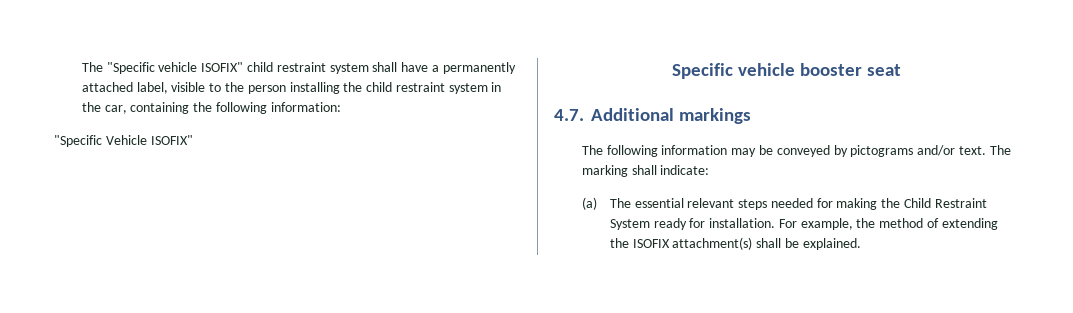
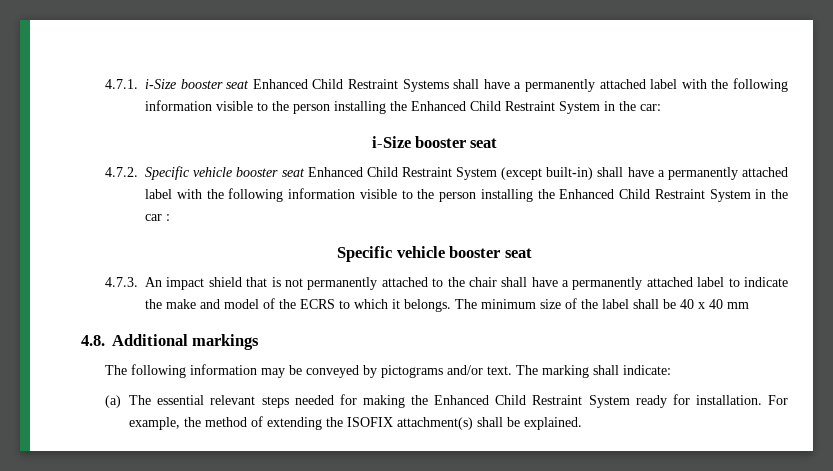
[81,62,516,74] [81,82,502,94] [81,102,341,114] [54,135,193,147] [671,63,902,79] [554,109,584,121] The "Specific vehicle ISOFIX" child restraint system shall have a permanently attached label, visible to the person installing the child restraint system in the car, containing the following information: // "Specific Vehicle ISOFIX" // Specific vehicle booster seat // 4.7. -> [105,78,788,92] [145,100,662,114] [371,136,498,148] [105,166,788,180] [145,188,788,202] [145,214,171,221] [337,246,532,262] [105,277,788,290] [145,298,750,312] [81,335,105,346] 4.7.1. i-Size booster seat Enhanced Child Restraint Systems shall have a permanently attached label with the following information visible to the person installing the Enhanced Child Restraint System in the car: // i-Size booster seat // 4.7.2. Specific vehicle booster seat Enhanced Child Restraint System (except built-in) shall have a permanently attached label with the following information visible to the person installing the Enhanced Child Restraint System in the car : // Specific vehicle booster seat // 4.7.3. An impact shield that is not permanently attached to the chair shall have a permanently attached label to indicate the make and model of the ECRS to which it belongs. The minimum size of the label shall be 40 x 40 mm // 4.8.
(901, 203) none -> [434,395,490,405] Enhanced

